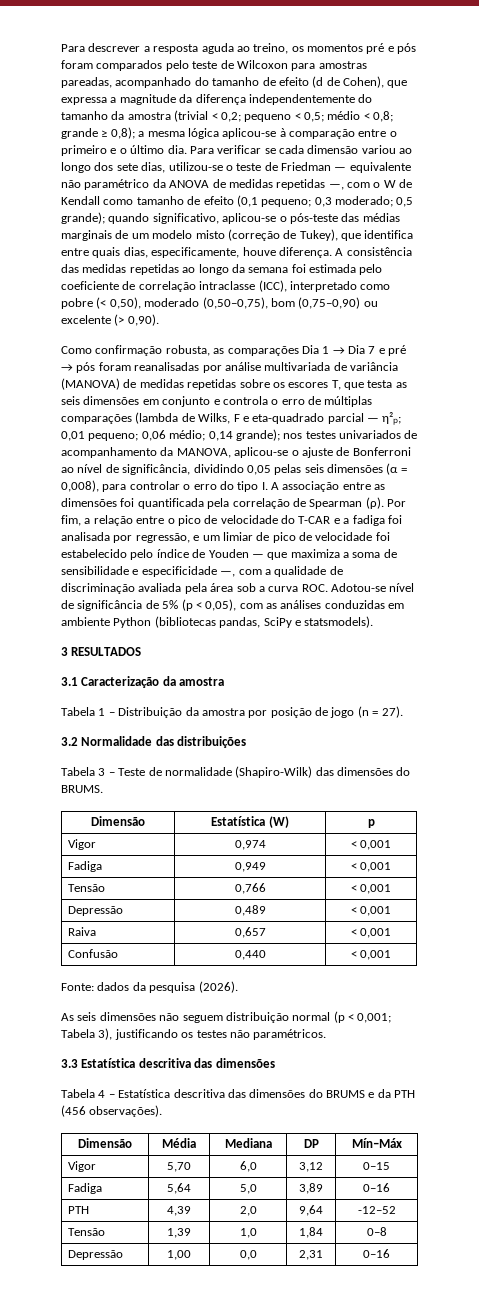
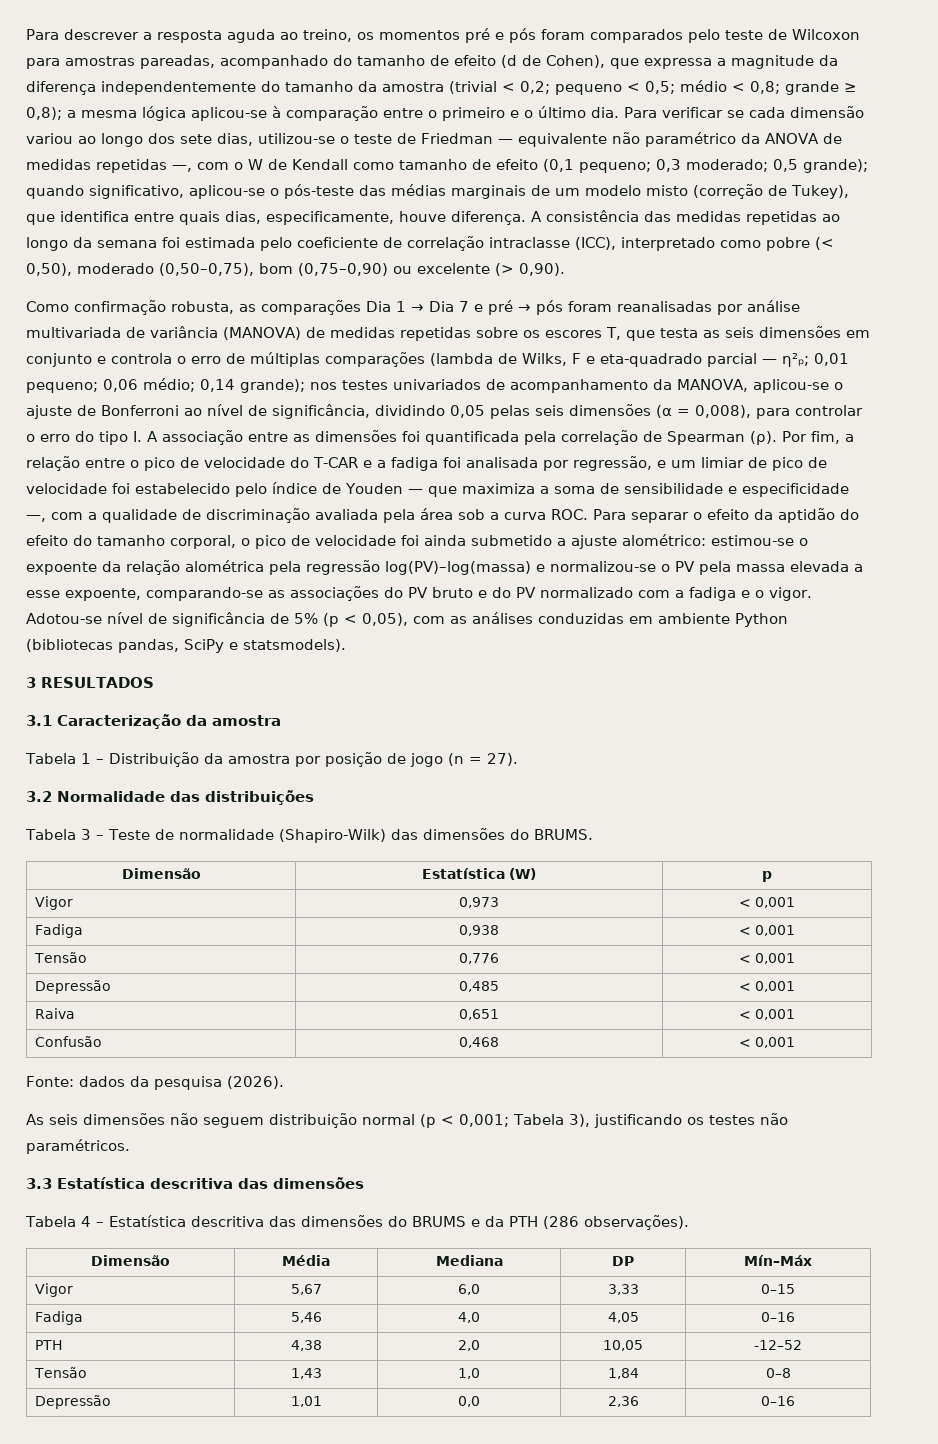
(328, 588) none -> [593,508,859,523] [26,534,808,549] [26,560,863,575] [26,586,812,601] Para separar o efeito da aptidão do efeito do tamanho corporal, o pico de velocidade foi ainda submetido a ajuste alométrico: estimou-se o expoente da relação alométrica pela regressão log(PV)–log(massa) e normalizou-se o PV pela massa elevada a esse expoente, comparando-se as associações do PV bruto e do PV normalizado com a fadiga e o vigor.
[234,840,266,850] 0,974 -> [459,897,499,908] 0,973
[234,862,266,872] 0,949 -> [459,925,499,936] 0,938
[234,883,266,894] 0,766 -> [459,953,499,964] 0,776
[234,905,266,916] 0,489 -> [459,981,499,992] 0,485
[234,927,266,938] 0,657 -> [459,1009,499,1020] 0,651
[234,950,266,960] 0,440 -> [459,1037,499,1048] 0,468
[61,1105,86,1117] (456 -> [542,1216,579,1229] (286
[167,1162,191,1172] 5,70 -> [290,1284,322,1295] 5,67
[299,1162,323,1172] 3,12 -> [607,1284,639,1295] 3,33
[167,1183,191,1194] [239,1184,257,1194] [299,1183,323,1194] 5,64 | 5,0 | 3,89 -> [290,1312,322,1323] [458,1312,480,1323] [607,1312,639,1323] 5,46 | 4,0 | 4,05
[167,1206,191,1216] 4,39 -> [290,1340,322,1351] 4,38
[299,1205,323,1216] 9,64 -> [603,1340,643,1351] 10,05
[167,1228,191,1238] 1,39 -> [290,1368,322,1379] 1,43
[167,1250,191,1260] 1,00 -> [290,1396,322,1407] 1,01
[299,1250,323,1260] 2,31 -> [607,1396,639,1407] 2,36

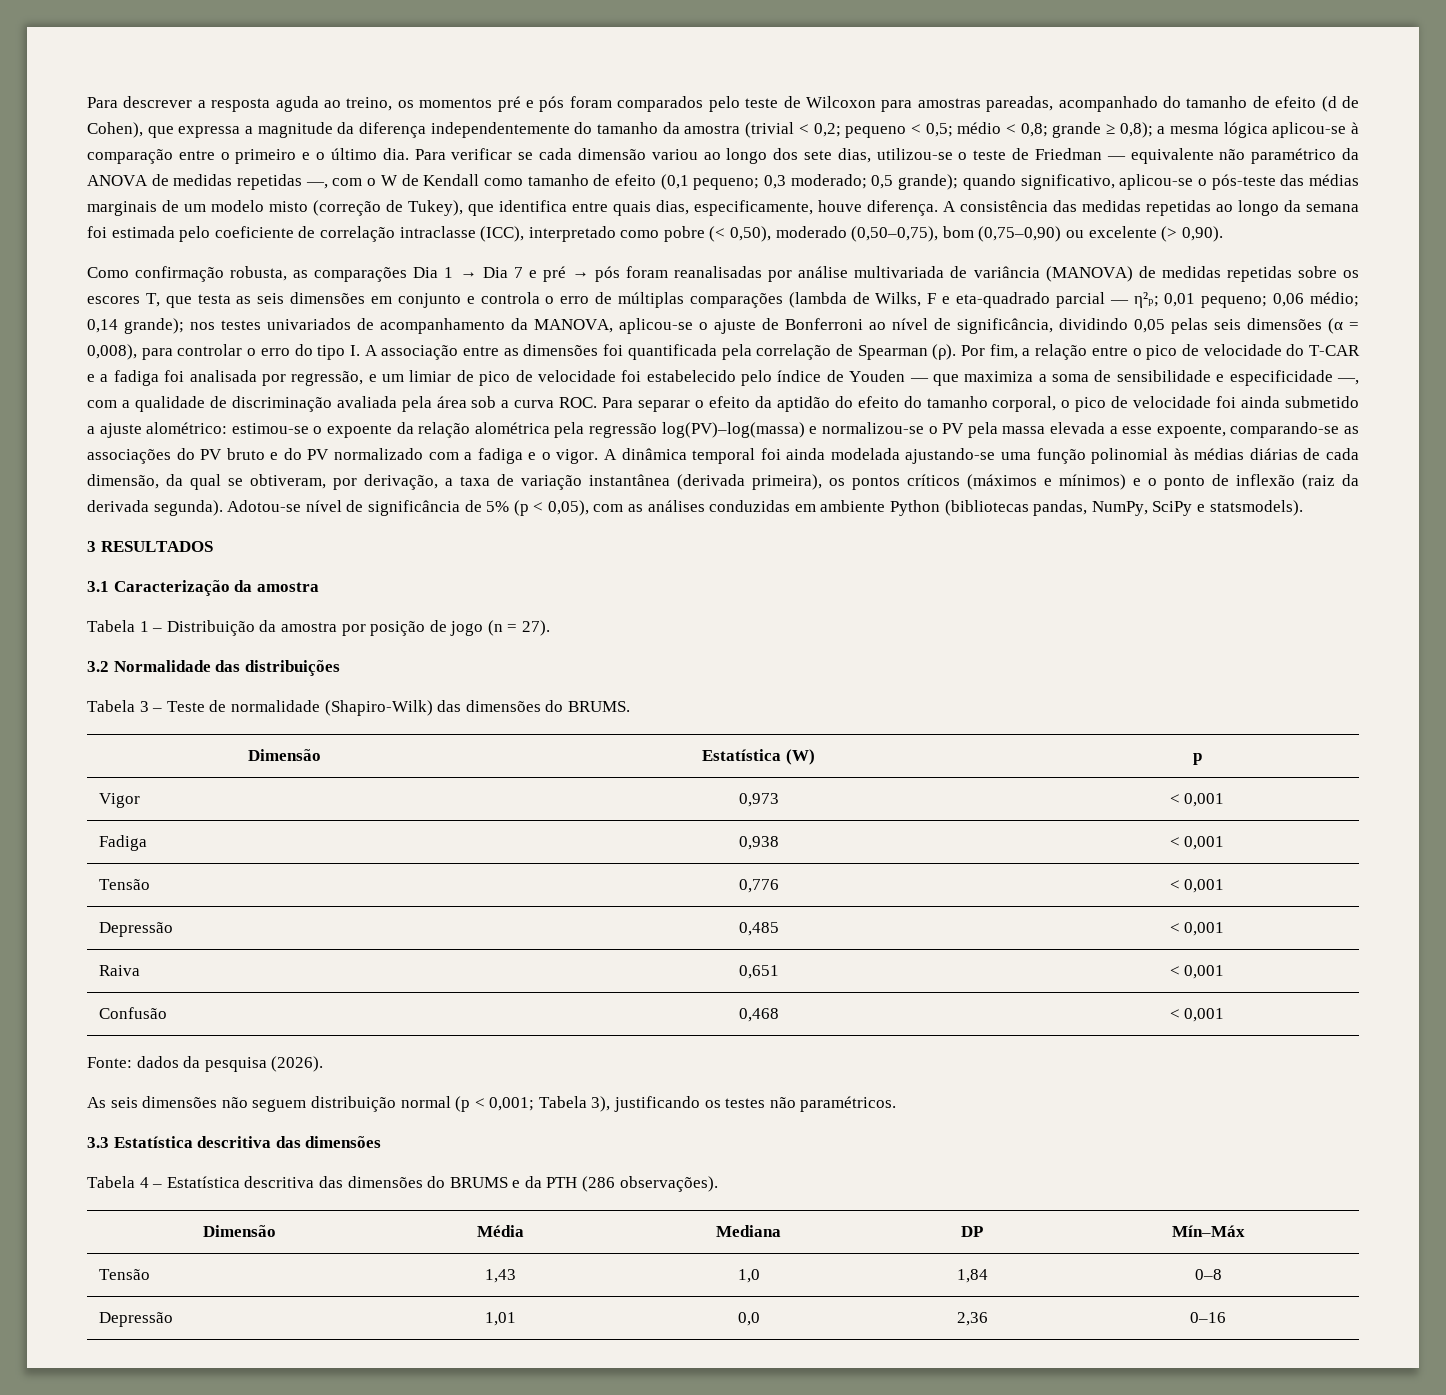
(812, 594) none -> [604,448,1360,464] [87,474,1359,490] [87,500,223,516] A dinâmica temporal foi ainda modelada ajustando-se uma função polinomial às médias diárias de cada dimensão, da qual se obtiveram, por derivação, a taxa de variação instantânea (derivada primeira), os pontos críticos (máximos e mínimos) e o ponto de inflexão (raiz da derivada segunda).
(179, 646) none -> [1091,501,1148,516] NumPy,
[35,1283,74,1297] [290,1284,322,1295] [458,1284,480,1295] [607,1284,639,1295] [761,1284,795,1294] [35,1311,84,1325] [290,1312,322,1323] [458,1312,480,1323] [607,1312,639,1323] [761,1312,795,1322] [35,1340,64,1350] [290,1340,322,1351] [458,1340,480,1351] [603,1340,643,1351] [754,1340,802,1350] // Vigor | 5,67 | 6,0 | 3,33 | 0–15 // Fadiga | 5,46 | 4,0 | 4,05 | 0–16 // PTH | 4,38 | 2,0 | 10,05 | -12–52 -> (1245, 1231) none

